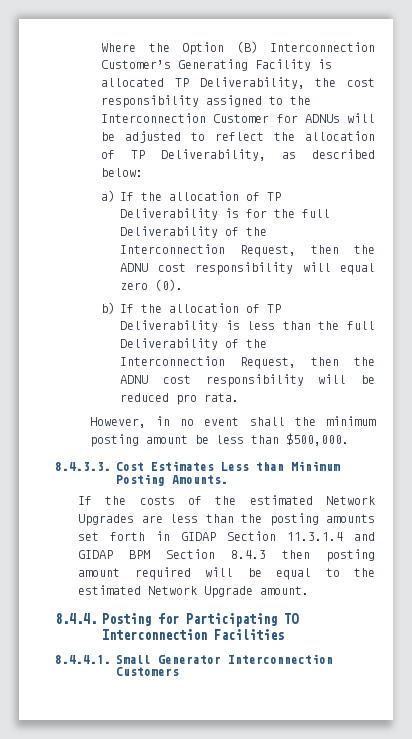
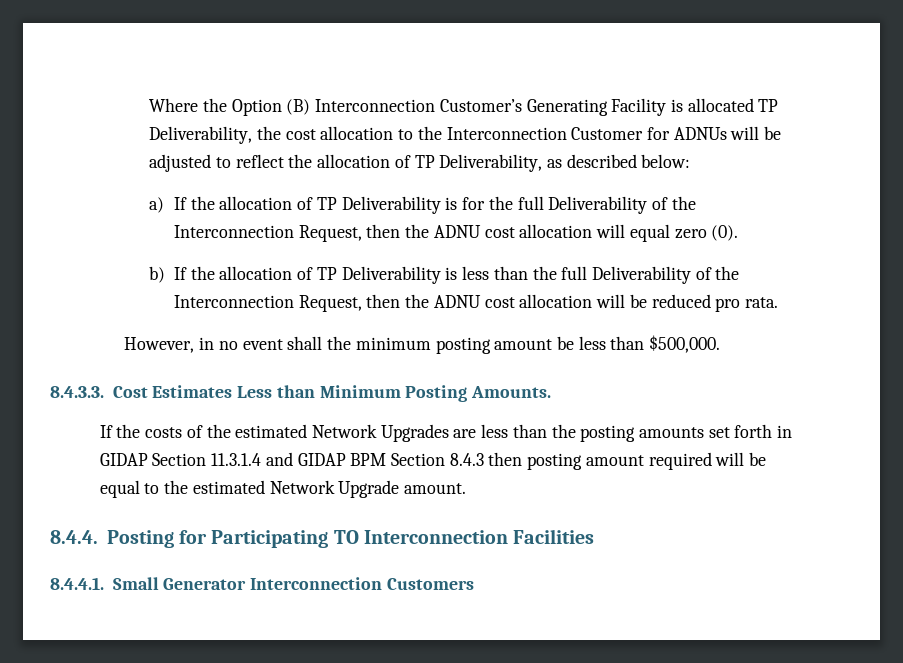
[101,95,263,108] responsibility assigned -> [320,126,394,140] allocation
[195,262,294,275] responsibility -> [519,224,593,238] allocation
[205,374,304,387] responsibility -> [519,294,593,308] allocation

